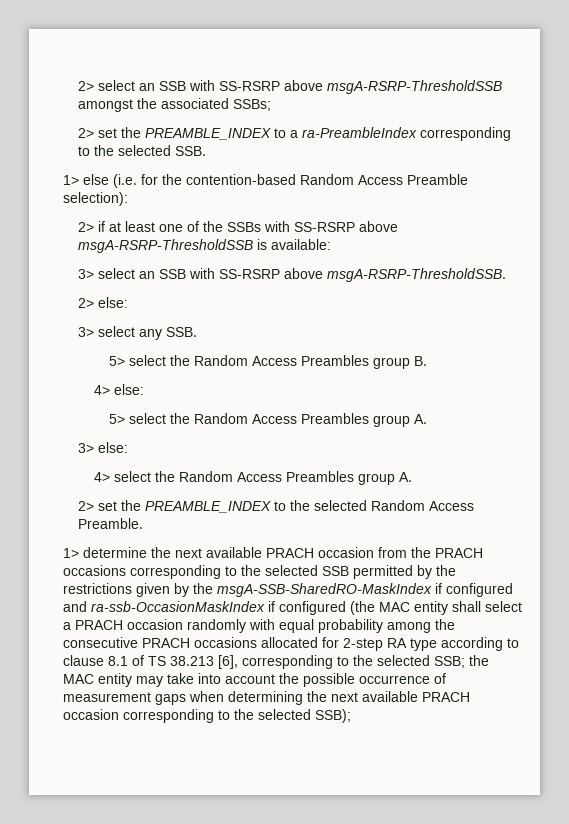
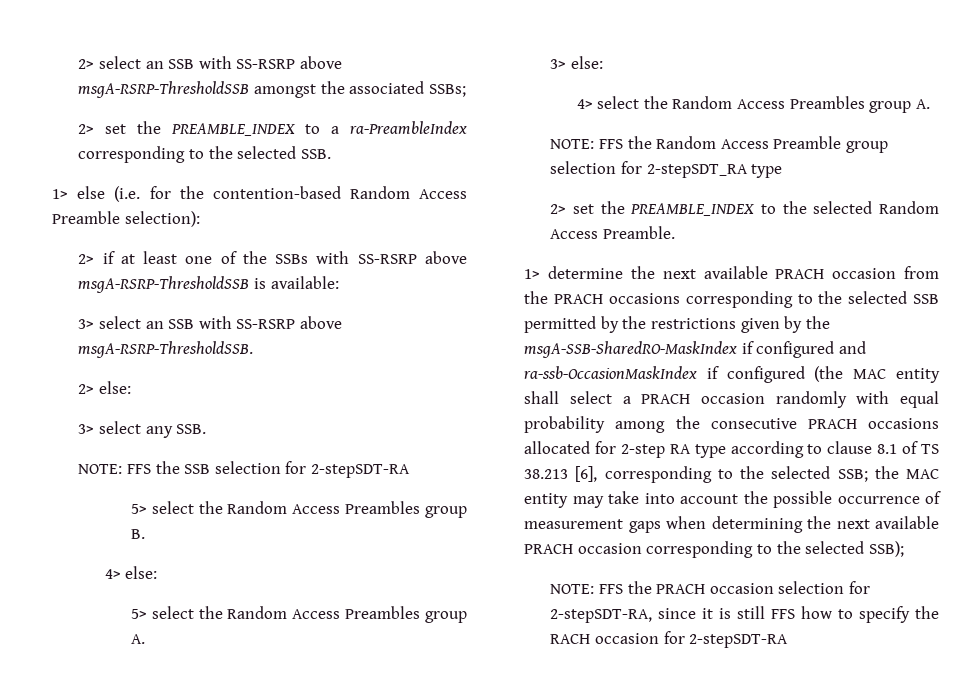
(198, 332) none -> [78,461,410,478] // NOTE: FFS the SSB selection for 2-stepSDT-RA
(412, 477) none -> [550,136,888,153] [550,161,783,178] // NOTE: FFS the Random Access Preamble group selection for 2-stepSDT_RA type
(351, 716) none -> [550,581,870,594] [550,606,939,623] [550,631,789,648] // NOTE: FFS the PRACH occasion selection for 2-stepSDT-RA, since it is still FFS how to specify the RACH occasion for 2-stepSDT-RA

